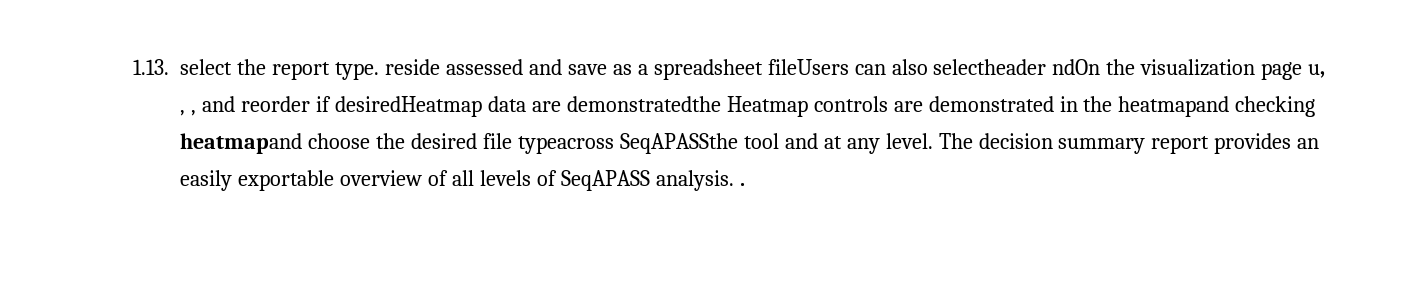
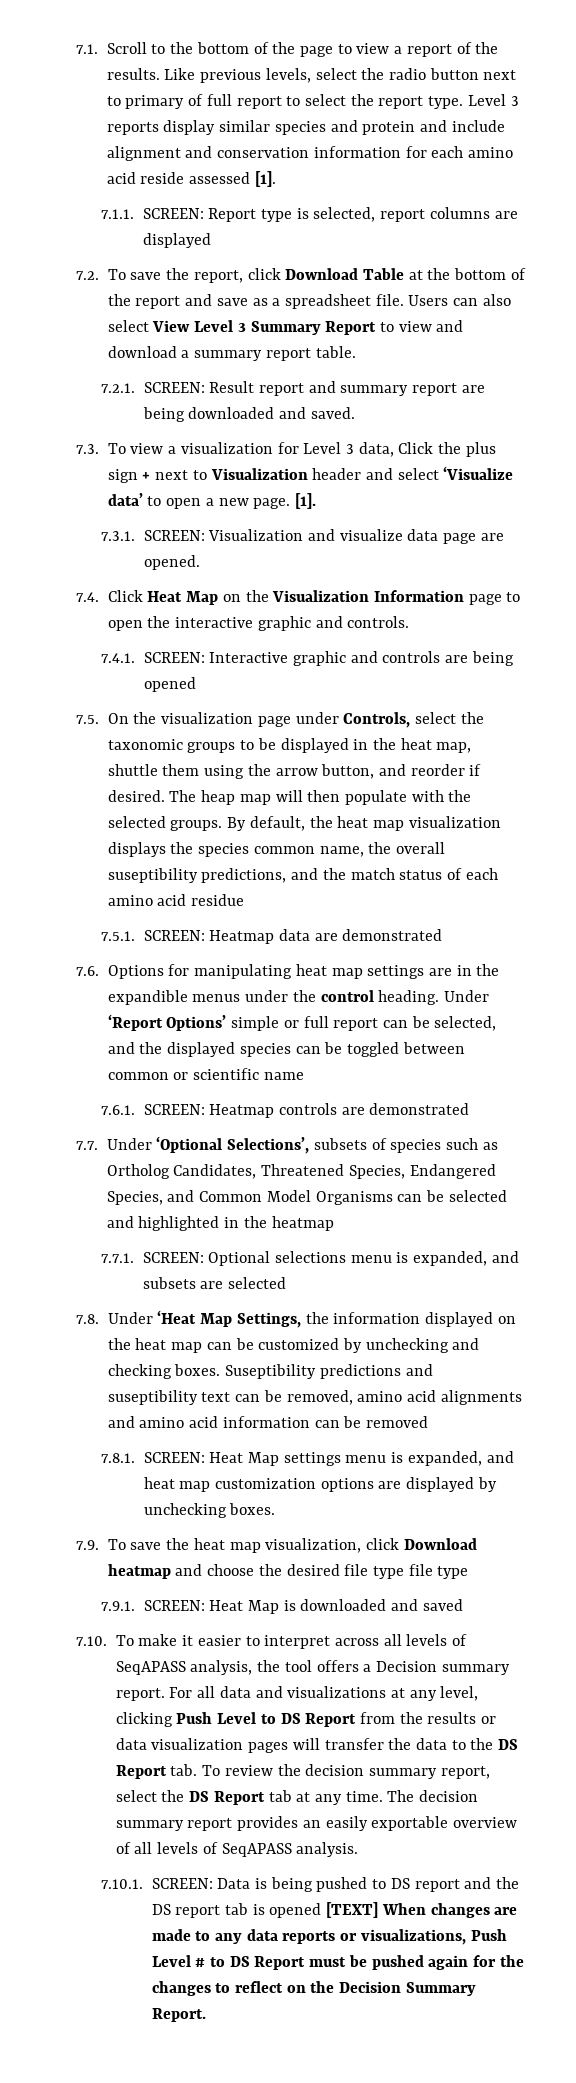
[133,59,523,80] 1.13. select the report type. reside assessed -> [75,42,499,57] [106,68,517,83] [106,94,519,109] [106,120,505,135] [106,146,513,161] [106,171,276,187] [100,207,518,222] [142,233,211,248] [75,268,526,283] [107,294,181,309] 7.1. Scroll to the bottom of the page to view a report of the results. Like previous levels, select the radio button next to primary of full report to select the report type. Level 3 reports display similar species and protein and include alignment and conservation information for each amino acid reside assessed [1]. // 7.1.1. SCREEN: Report type is selected, report columns are displayed // 7.2. To save the report, click Download Table at the bottom of the report
[767,59,1326,80] [180,96,1316,117] [180,133,933,154] fileUsers can also selectheader ndOn the visualization page u, , , and reorder if desiredHeatmap data are demonstratedthe Heatmap controls are demonstrated in the heatmapand checking heatmapand choose the desired file typeacross SeqAPASSthe tool and at any level. -> [375,294,511,306] [107,320,464,335] [107,346,356,361] [100,381,485,396] [142,407,355,422] [75,442,496,457] [107,466,514,483] [107,493,316,509] [100,529,504,544] [143,555,200,570] [75,590,521,605] [107,616,410,631] [100,651,514,666] [143,677,196,692] [75,712,484,728] [107,738,472,753] [107,764,482,779] [107,790,472,805] [107,816,501,831] [107,842,445,857] [107,868,498,883] [107,894,245,906] [100,929,443,944] [75,964,500,979] [107,990,489,1005] [107,1014,497,1031] [107,1042,465,1057] [107,1068,304,1080] [100,1103,470,1118] [75,1136,498,1154] [106,1164,496,1179] [106,1190,507,1205] [106,1216,334,1231] [100,1251,519,1266] [142,1277,286,1289] [75,1310,516,1328] [107,1338,480,1353] [107,1364,433,1379] [107,1390,522,1405] [107,1416,428,1428] [100,1451,514,1466] [143,1477,497,1492] [143,1503,276,1518] [75,1538,477,1553] [107,1564,469,1579] [100,1599,463,1614] [75,1634,468,1649] [115,1660,510,1675] [115,1686,479,1701] [115,1712,497,1727] [115,1738,519,1753] [115,1764,490,1779] [115,1790,383,1805] file. Users can also select View Level 3 Summary Report to view and download a summary report table. // 7.2.1. SCREEN: Result report and summary report are being downloaded and saved. // 7.3. To view a visualization for Level 3 data, Click the plus sign + next to Visualization header and select ‘Visualize data’ to open a new page. [1]. // 7.3.1. SCREEN: Visualization and visualize data page are opened. // 7.4. Click Heat Map on the Visualization Information page to open the interactive graphic and controls. // 7.4.1. SCREEN: Interactive graphic and controls are being opened // 7.5. On the visualization page under Controls, select the taxonomic groups to be displayed in the heat map, shuttle them using the arrow button, and reorder if desired. The heap map will then populate with the selected groups. By default, the heat map visualization displays the species common name, the overall suseptibility predictions, and the match status of each amino acid residue // 7.5.1. SCREEN: Heatmap data are demonstrated // 7.6. Options for manipulating heat map settings are in the expandible menus under the control heading. Under ‘Report Options’ simple or full report can be selected, and the displayed species can be toggled between common or scientific name // 7.6.1. SCREEN: Heatmap controls are demonstrated // 7.7. Under ‘Optional Selections’, subsets of species such as Ortholog Candidates, Threatened Species, Endangered Species, and Common Model Organisms can be selected and highlighted in the heatmap // 7.7.1. SCREEN: Optional selections menu is expanded, and subsets are selected // 7.8. Under ‘Heat Map Settings, the information displayed on the heat map can be customized by unchecking and checking boxes. Suseptibility predictions and suseptibility text can be removed, amino acid alignments and amino acid information can be removed // 7.8.1. SCREEN: Heat Map settings menu is expanded, and heat map customization options are displayed by unchecking boxes. // 7.9. To save the heat map visualization, click Download heatmap and choose the desired file type file type // 7.9.1. SCREEN: Heat Map is downloaded and saved // 7.10. To make it easier to interpret across all levels of SeqAPASS analysis, the tool offers a Decision summary report. For all data and visualizations at any level, clicking Push Level to DS Report from the results or data visualization pages will transfer the data to the DS Report tab. To review the decision summary report, select the DS Report tab at any time.
[739,183,745,186] . -> [100,1877,520,1892] [151,1902,518,1918] [151,1929,507,1945] [151,1955,524,1970] [151,1981,476,1996] [151,2008,206,2022] // 7.10.1. SCREEN: Data is being pushed to DS report and the DS report tab is opened [TEXT] When changes are made to any data reports or visualizations, Push Level # to DS Report must be pushed again for the changes to reflect on the Decision Summary Report.

